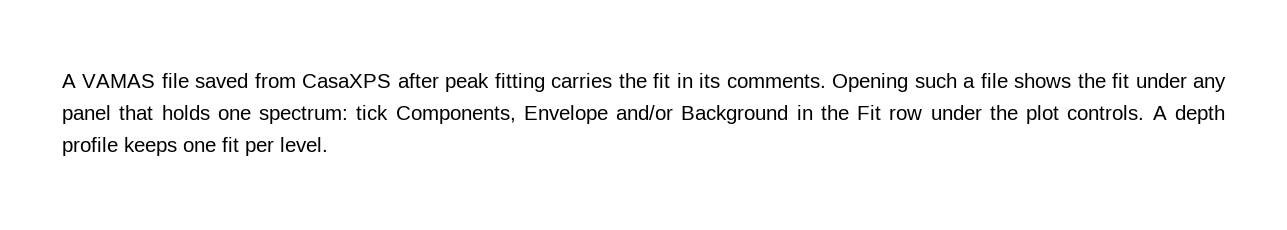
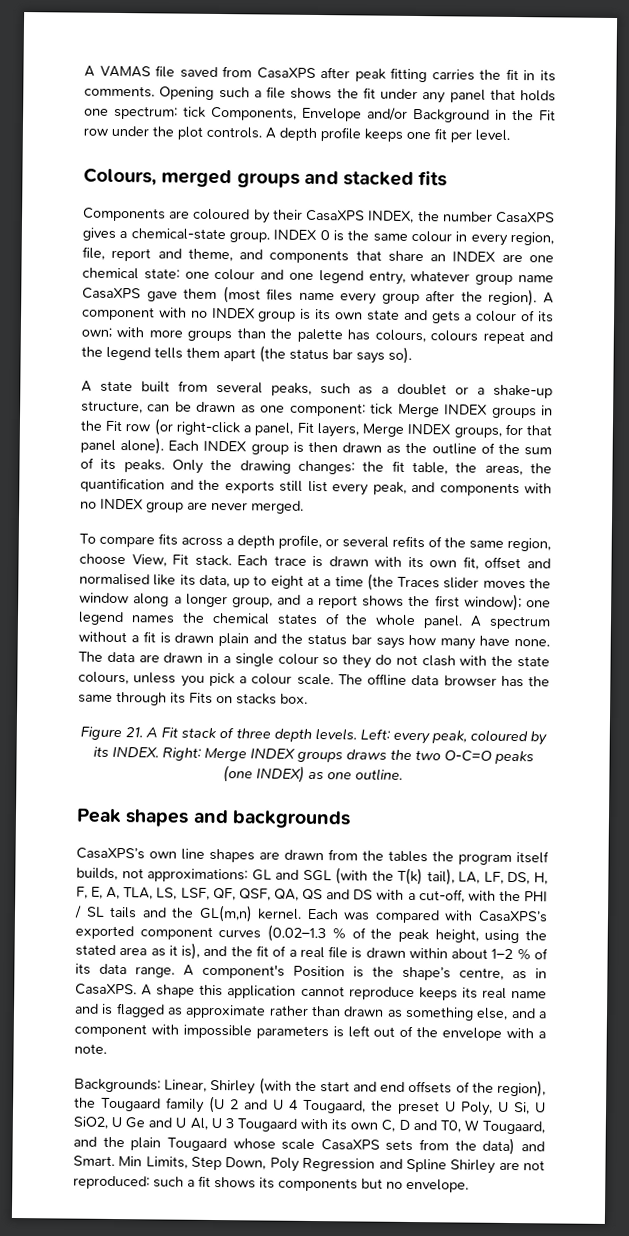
(328, 144) none -> [83,167,448,188] [83,207,555,224] [82,227,554,246] [82,246,554,264] [82,267,555,285] [82,286,554,307] [82,306,554,324] [81,326,553,345] [81,345,412,364] [81,380,554,399] [81,400,553,419] [80,418,552,438] [80,437,552,456] [80,457,552,476] [80,477,552,497] [80,498,304,514] [79,533,551,552] [79,553,552,570] [79,573,551,591] [79,592,551,612] [78,611,551,630] [78,631,550,650] [78,651,551,669] [78,671,550,688] [78,691,308,706] [80,726,547,746] [92,745,534,765] [223,765,403,783] [76,808,351,829] [76,847,549,866] [76,867,549,886] [76,886,549,903] [74,904,548,924] [75,924,547,944] [75,942,548,961] [75,963,547,981] [75,983,548,1001] [74,1003,547,1021] [74,1023,547,1041] [74,1043,107,1054] [74,1077,546,1098] [74,1095,546,1116] [73,1116,545,1135] [73,1136,545,1156] [73,1155,545,1174] [73,1175,469,1193] // Colours, merged groups and stacked fits // Components are coloured by their CasaXPS INDEX, the number CasaXPS gives a chemical-state group. INDEX 0 is the same colour in every region, file, report and theme, and components that share an INDEX are one chemical state: one colour and one legend entry, whatever group name CasaXPS gave them (most files name every group after the region). A component with no INDEX group is its own state and gets a colour of its own; with more groups than the palette has colours, colours repeat and the legend tells them apart (the status bar says so). // A state built from several peaks, such as a doublet or a shake-up structure, can be drawn as one component: tick Merge INDEX groups in the Fit row (or right-click a panel, Fit layers, Merge INDEX groups, for that panel alone). Each INDEX group is then drawn as the outline of the sum of its peaks. Only the drawing changes: the fit table, the areas, the quantification and the exports still list every peak, and components with no INDEX group are never merged. // To compare fits across a depth profile, or several refits of the same region, choose View, Fit stack. Each trace is drawn with its own fit, offset and normalised like its data, up to eight at a time (the Traces slider moves the window along a longer group, and a report shows the first window); one legend names the chemical states of the whole panel. A spectrum without a fit is drawn plain and the status bar says how many have none. The data are drawn in a single colour so they do not clash with the state colours, unless you pick a colour scale. The offline data browser has the same through its Fits on stacks box. // Figure 21. A Fit stack of three depth levels. Left: every peak, coloured by its INDEX. Right: Merge INDEX groups draws the two O-C=O peaks (one INDEX) as one outline. // Peak shapes and backgrounds // CasaXPS’s own line shapes are drawn from the tables the program itself builds, not approximations: GL and SGL (with the T(k) tail), LA, LF, DS, H, F, E, A, TLA, LS, LSF, QF, QSF, QA, QS and DS with a cut-off, with the PHI / SL tails and the GL(m,n) kernel. Each was compared with CasaXPS’s exported component curves (0.02–1.3 % of the peak height, using the stated area as it is), and the fit of a real file is drawn within about 1–2 % of its data range. A component's Position is the shape’s centre, as in CasaXPS. A shape this application cannot reproduce keeps its real name and is flagged as approximate rather than drawn as something else, and a component with impossible parameters is left out of the envelope with a note. // Backgrounds: Linear, Shirley (with the start and end offsets of the region), the Tougaard family (U 2 and U 4 Tougaard, the preset U Poly, U Si, U SiO2, U Ge and U Al, U 3 Tougaard with its own C, D and T0, W Tougaard, and the plain Tougaard whose scale CasaXPS sets from the data) and Smart. Min Limits, Step Down, Poly Regression and Spline Shirley are not reproduced: such a fit shows its components but no envelope.

